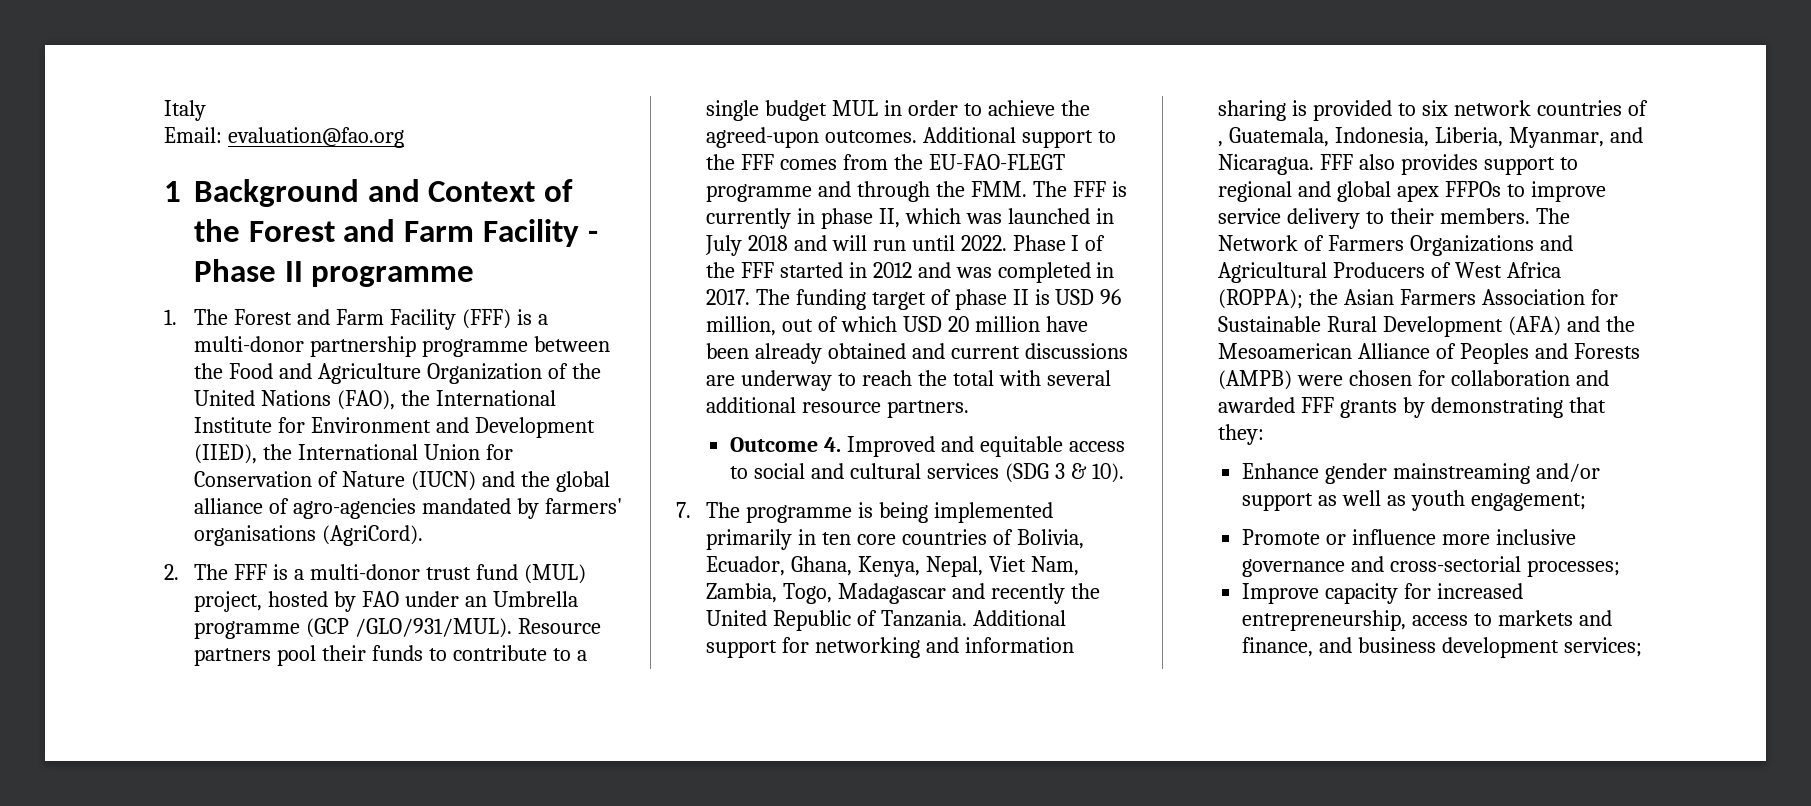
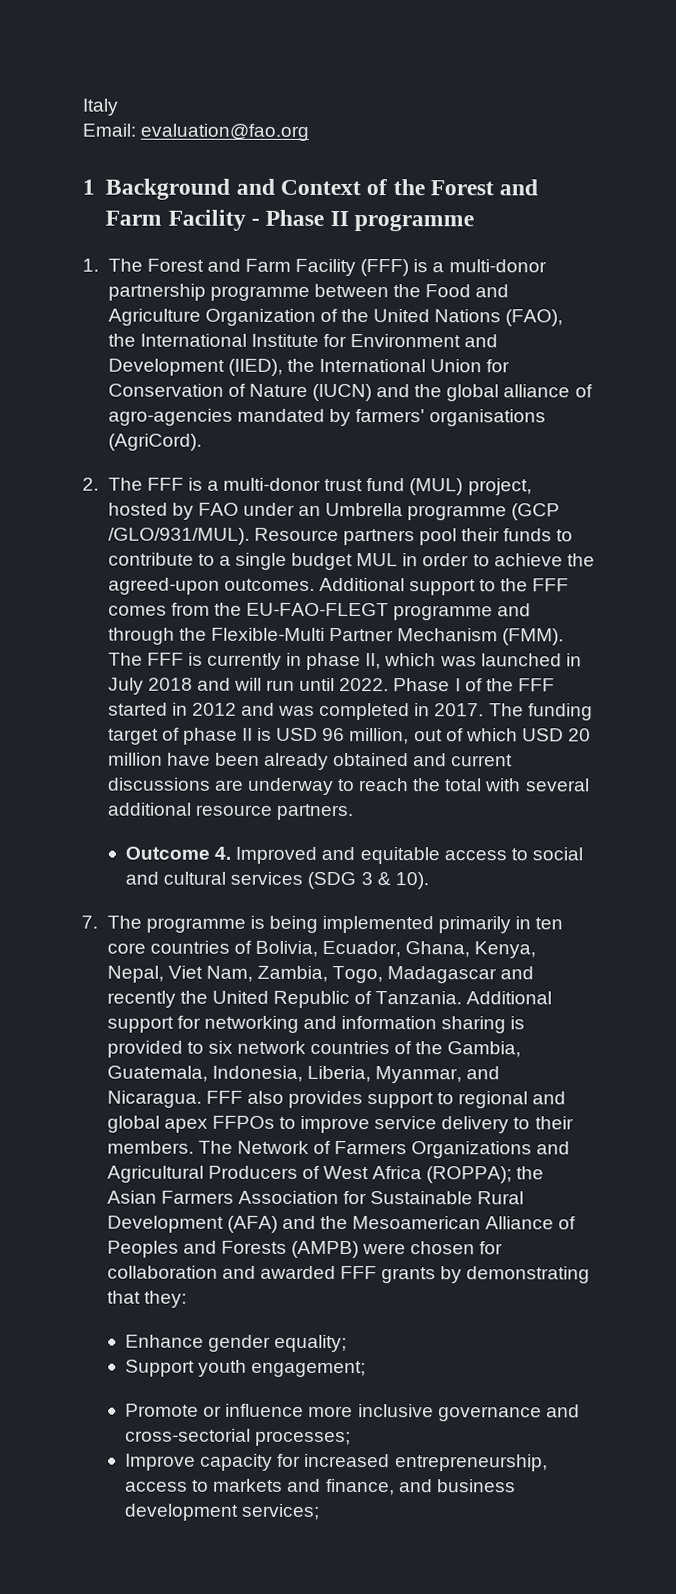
[970,181,1027,197] FMM. -> [210,627,565,646] Flexible-Multi Partner Mechanism (FMM).
[1217,141,1223,147] , -> [415,1041,522,1058] the Gambia,
[1393,463,1600,484] [1242,490,1406,511] mainstreaming and/or support as well as -> [274,1334,348,1353] [125,1359,196,1377] equality; // Support

